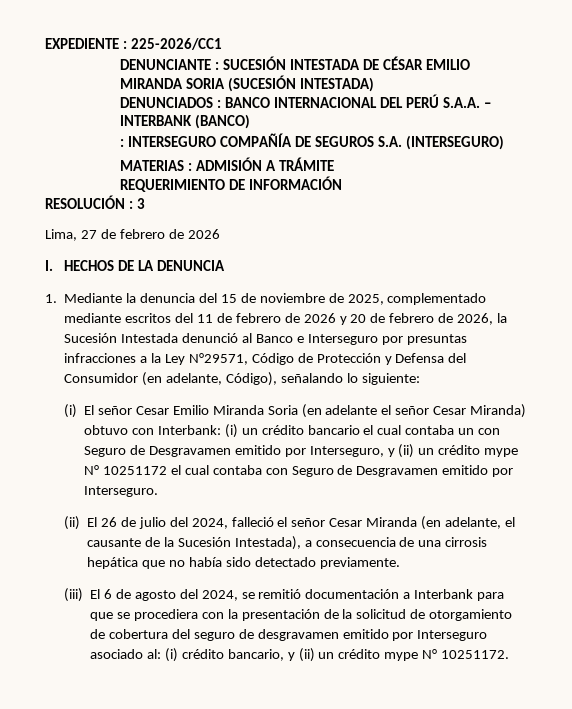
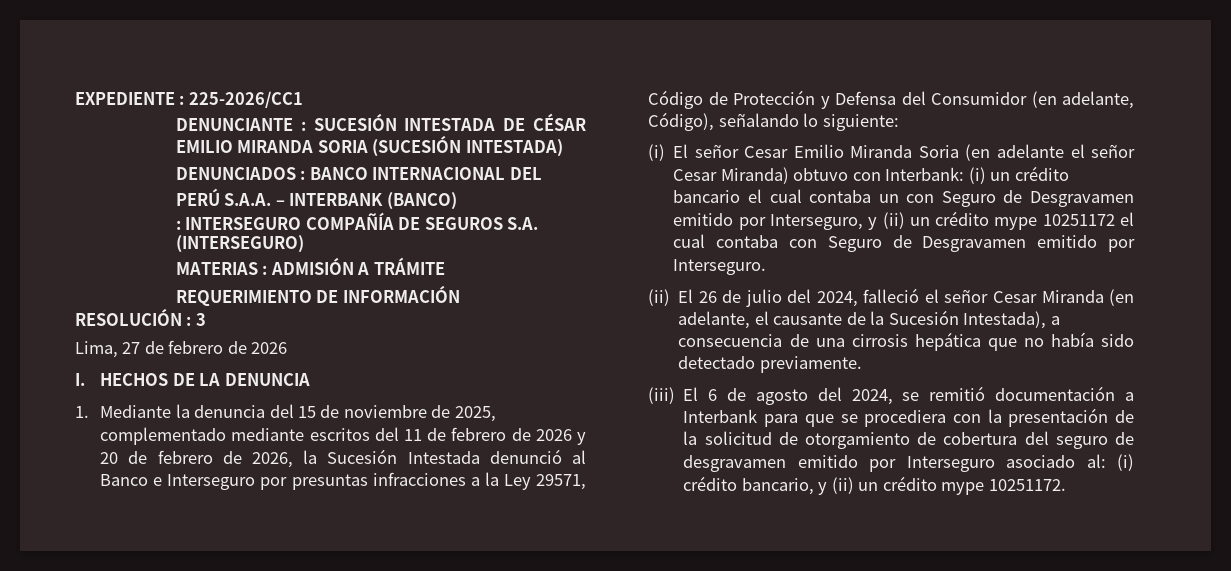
[188,353,248,365] N°29571, -> [536,474,586,490] 29571,
[84,465,100,475] N° -> (1038, 223) none
[422,649,438,659] N° -> (985, 488) none

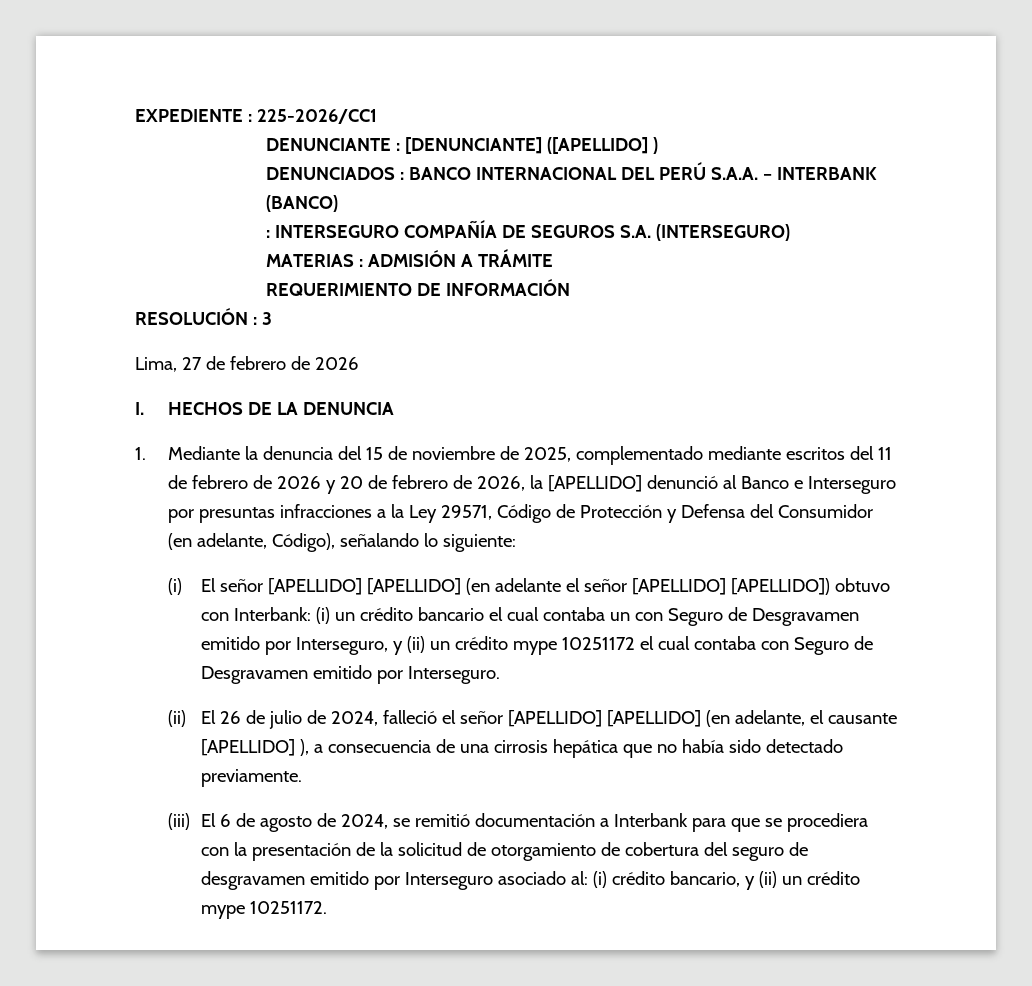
[313,113,586,131] [175,135,563,157] SUCESIÓN INTESTADA DE CÉSAR EMILIO MIRANDA SORIA (SUCESIÓN INTESTADA) -> [405,137,659,154] [DENUNCIANTE] ([APELLIDO] )
[327,449,480,464] Sucesión Intestada -> [547,475,642,492] [APELLIDO]
[744,144,959,158] Cesar Emilio Miranda Soria -> [267,578,461,595] [APELLIDO] [APELLIDO]
[673,167,789,184] Cesar Miranda) -> [631,578,830,595] [APELLIDO] [APELLIDO])
[787,289,812,303] del -> [306,710,326,724] de
[992,290,1104,303] Cesar Miranda -> [507,710,701,727] [APELLIDO] [APELLIDO]
[846,310,1047,329] de la Sucesión Intestada), -> [200,739,309,756] [APELLIDO] ),
[817,387,842,401] del -> [316,813,336,827] de

